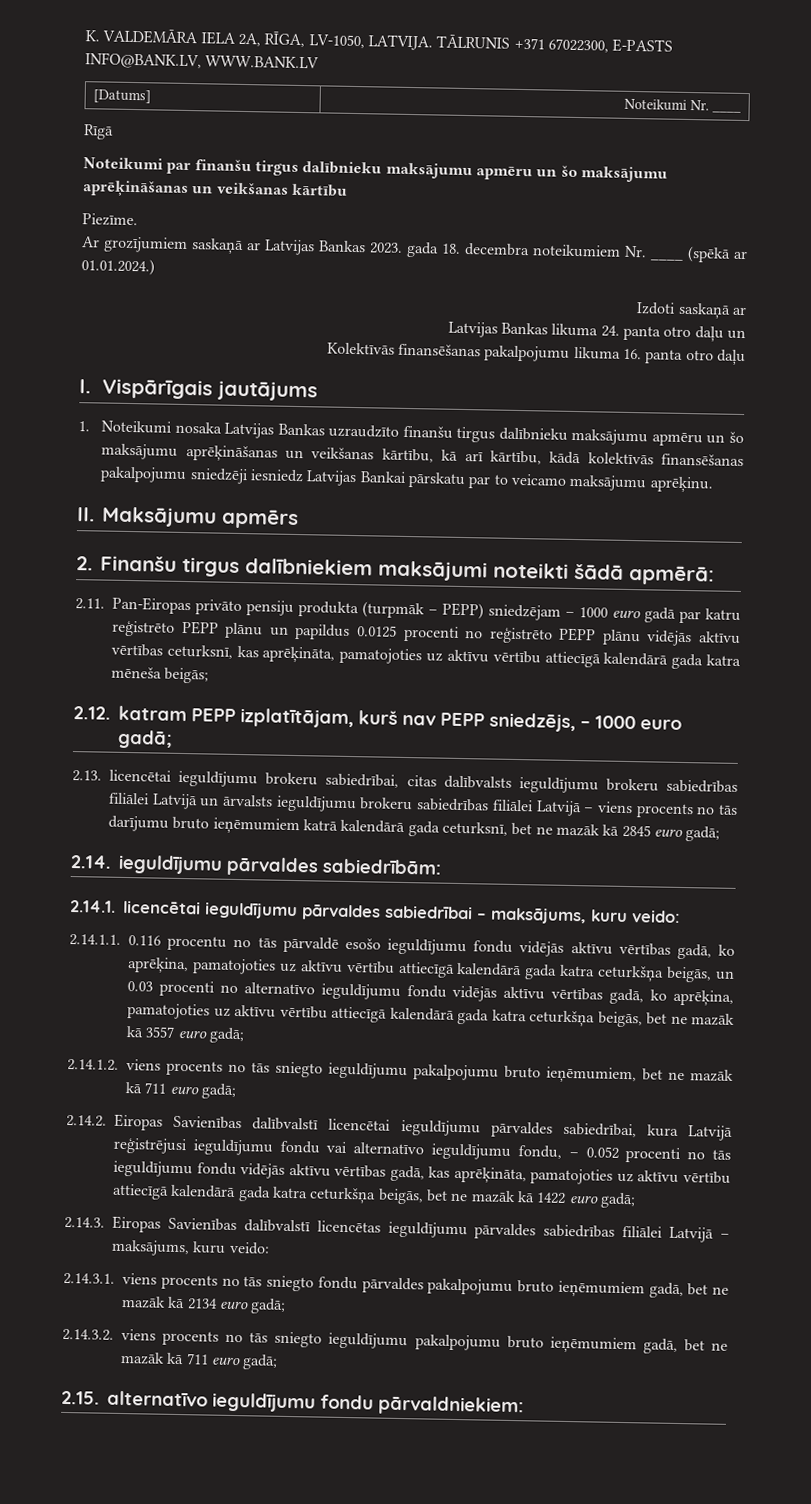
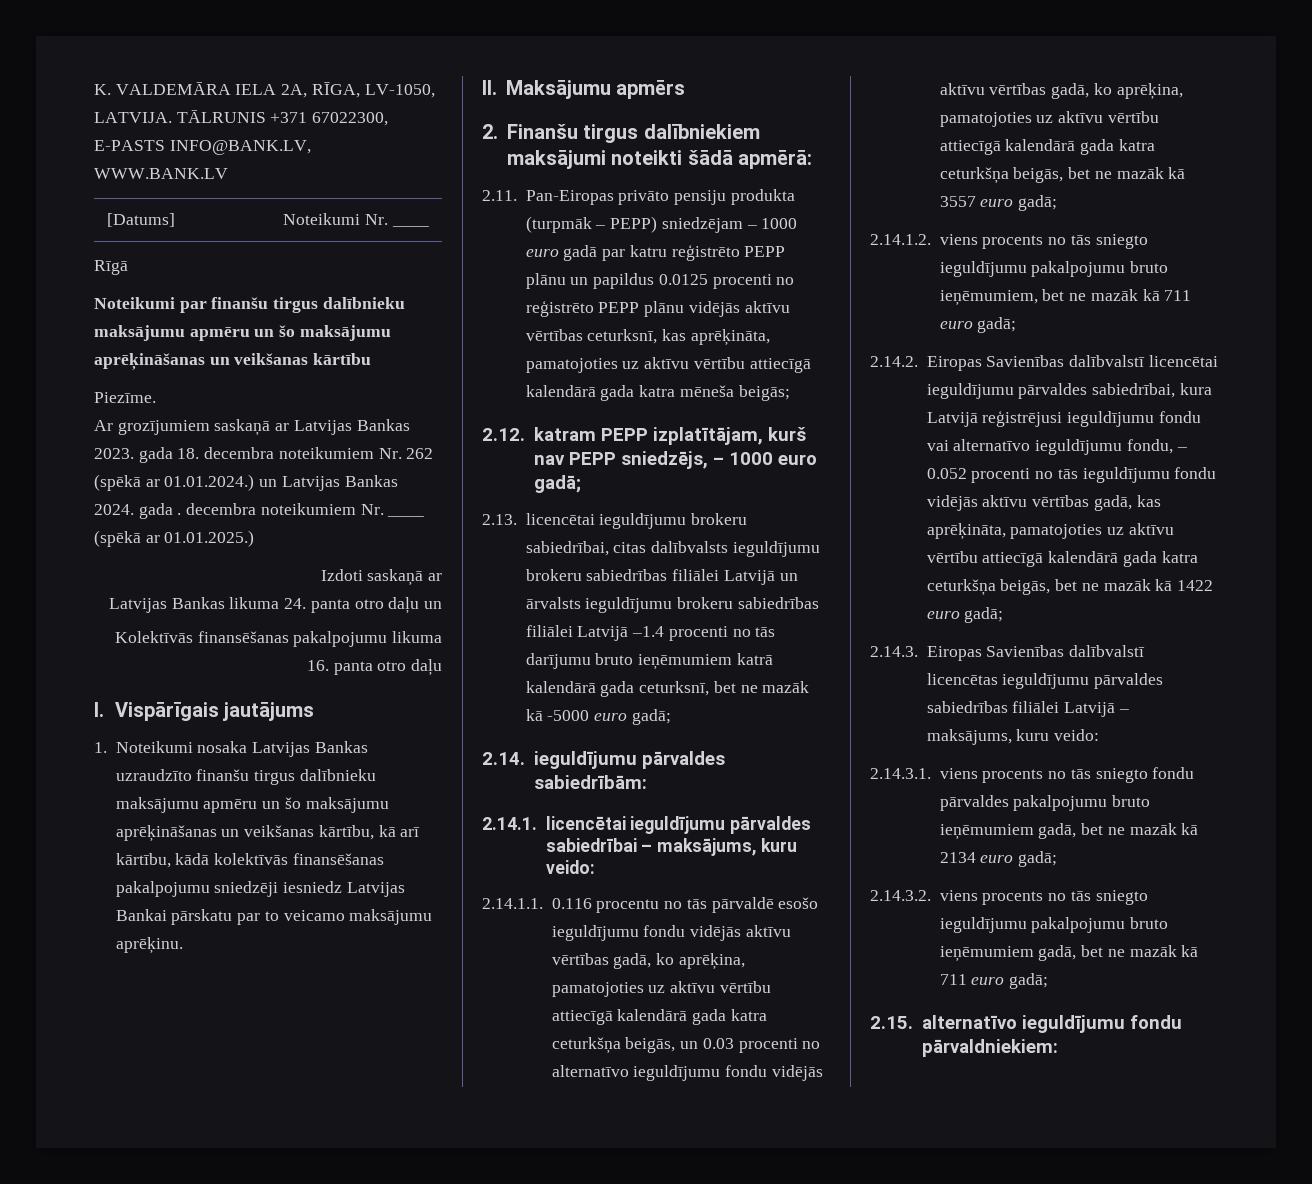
(647, 251) none -> [406,448,434,459] [94,474,398,491] [94,503,384,519] 262 (spēkā ar 01.01.2024.) un Latvijas Bankas 2024. gada . decembra noteikumiem Nr.
[81,258,155,276] 01.01.2024.) -> [164,530,255,547] 01.01.2025.)
[583,801,694,819] – viens procents -> [632,626,728,641] –1.4 procenti
[621,824,651,838] 2845 -> [547,710,590,721] -5000

